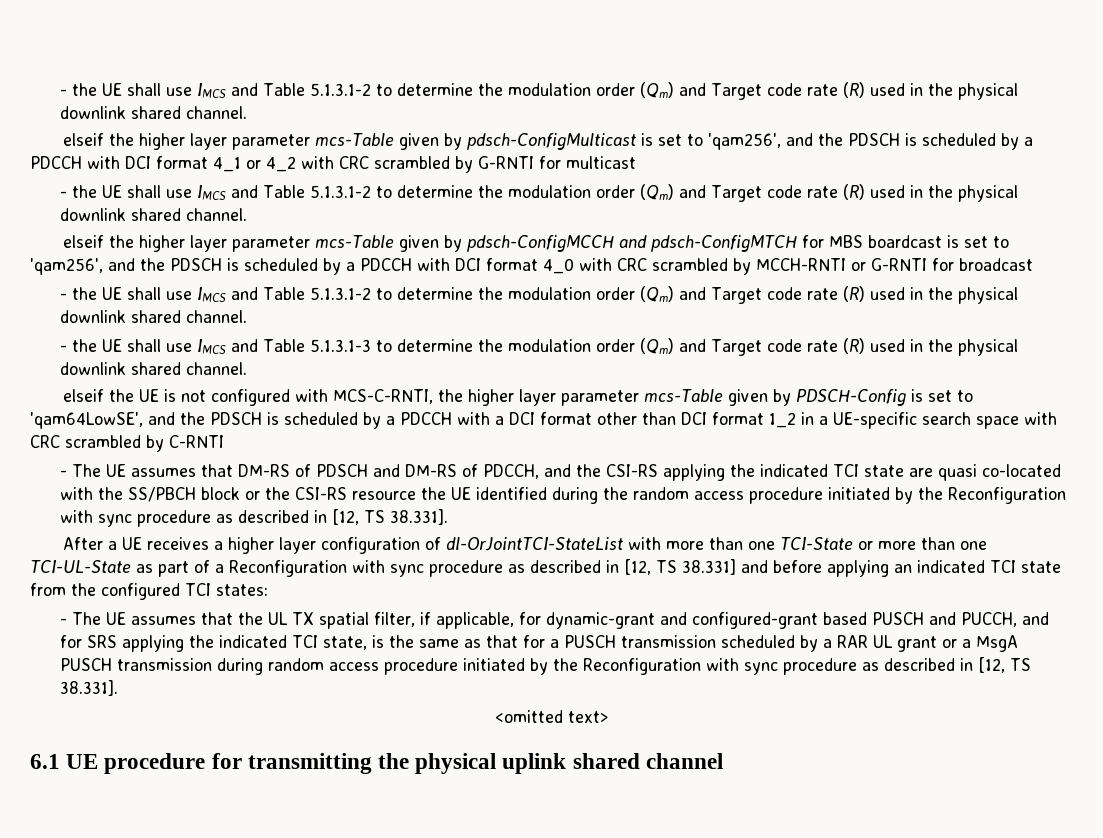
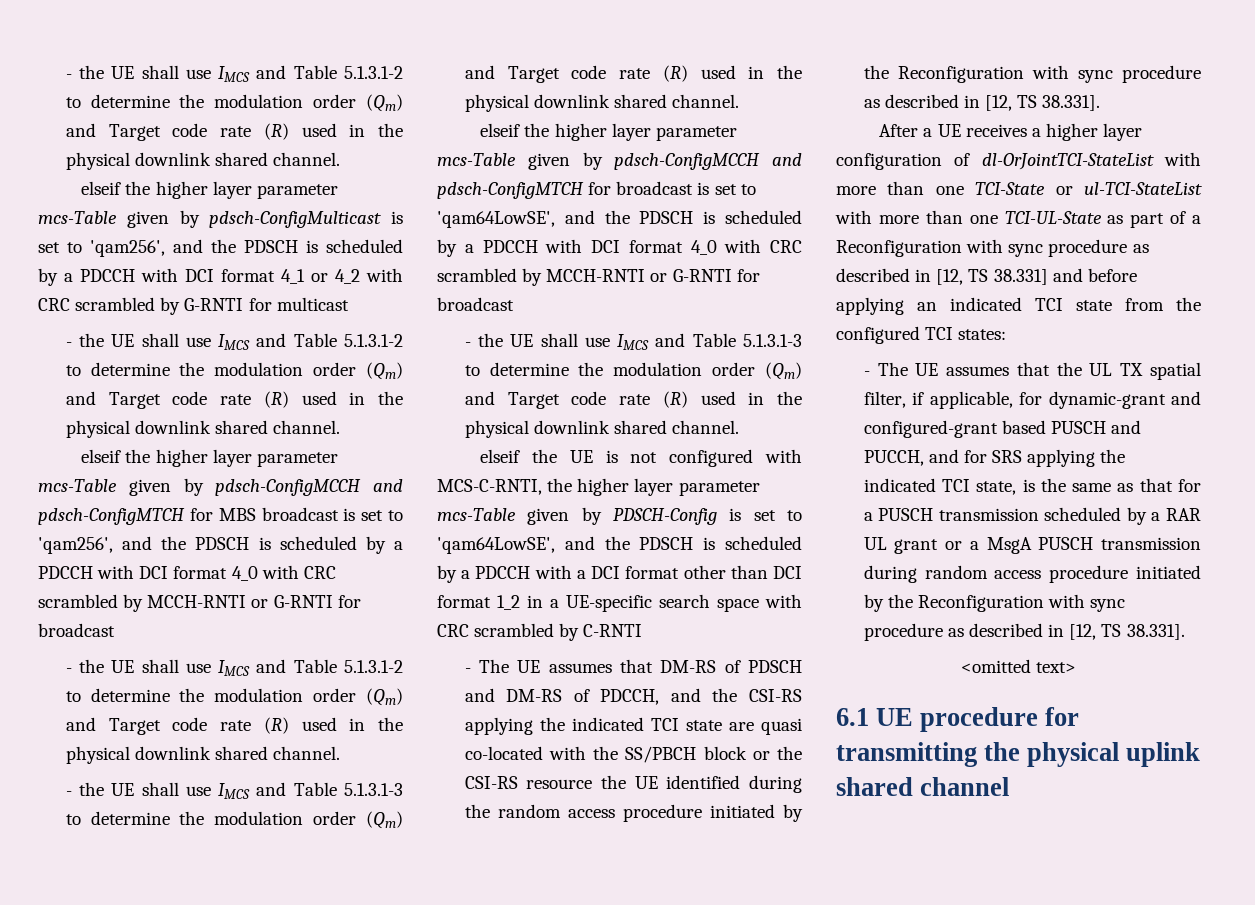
[867,235,942,248] boardcast -> [261,507,339,521] broadcast
(247, 368) none -> [480,123,737,141] [437,152,802,170] [437,181,756,199] [437,210,802,228] [437,239,802,257] [437,268,760,286] [437,297,514,311] [464,333,802,350] [464,362,802,380] [464,391,802,409] [464,420,740,438] // elseif the higher layer parameter mcs-Table given by pdsch-ConfigMCCH and pdsch-ConfigMTCH for broadcast is set to 'qam64LowSE', and the PDSCH is scheduled by a PDCCH with DCI format 4_0 with CRC scrambled by MCCH-RNTI or G-RNTI for broadcast // - the UE shall use IMCS and Table 5.1.3.1-3 to determine the modulation order (Qm) and Target code rate (R) used in the physical downlink shared channel.
(873, 545) none -> [1084,182,1202,195] [835,210,872,224] ul-TCI-StateList with

